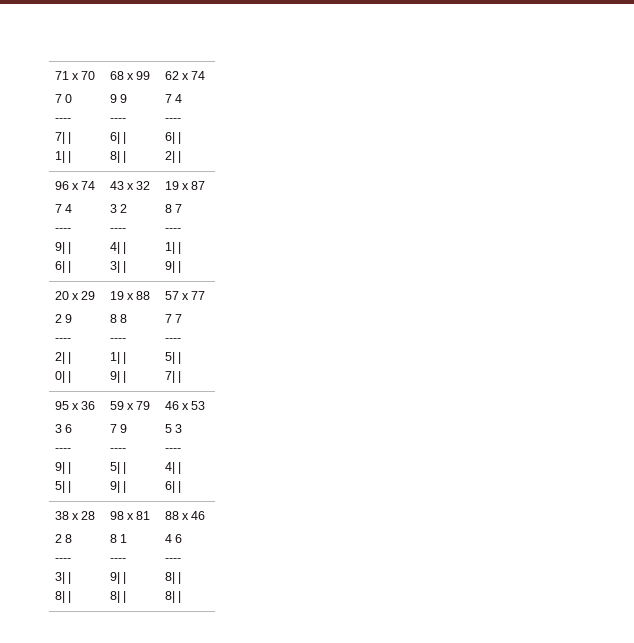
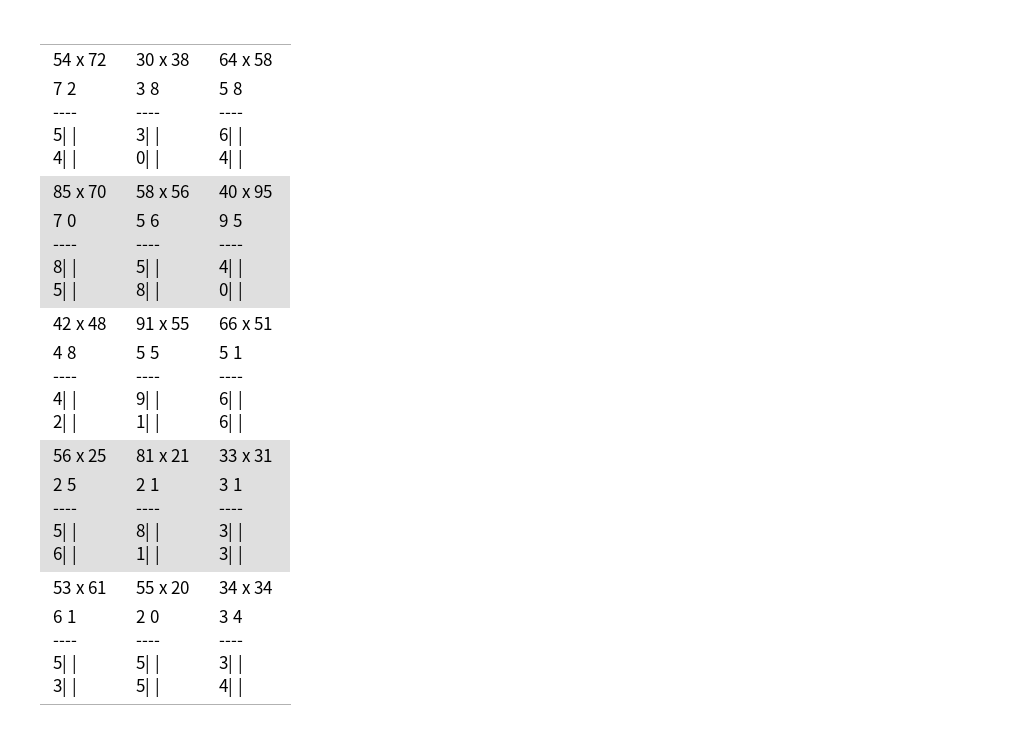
[54,71,69,80] 71 -> [53,53,107,66] [53,82,76,95] [53,112,78,118] [53,127,77,146] [53,150,77,169] [136,53,190,66] [136,82,159,95] [136,112,161,118] [136,127,160,146] [136,150,160,169] [219,53,273,66] [219,82,242,95] [219,112,244,118] [219,127,243,146] [219,150,243,169] [53,185,72,198] 54 x 72 // 7 2 // ---- // 5| | // 4| | | 30 x 38 // 3 8 // ---- // 3| | // 0| | | 64 x 58 // 5 8 // ---- // 6| | // 4| | // 85
[54,132,72,144] [54,151,72,163] [109,71,151,80] [109,94,128,103] [109,118,126,122] [109,132,127,144] [109,151,127,163] [164,71,206,80] [164,94,183,103] [164,118,181,122] [164,132,182,144] [164,151,182,163] [54,181,96,190] [54,204,73,213] [54,228,71,232] [54,242,72,254] [54,261,72,273] [109,181,151,190] [109,204,128,213] [109,228,126,232] [109,242,127,254] [109,261,127,273] [164,181,206,190] [164,204,183,213] [164,228,181,232] [164,242,182,254] [164,261,182,273] [54,291,96,300] [54,314,73,323] [54,338,71,342] [54,352,72,364] [54,371,72,383] [109,291,151,300] [109,314,128,323] [109,338,126,342] [109,352,127,364] [109,371,127,383] [164,291,206,300] [164,314,183,323] [164,338,181,342] [164,352,182,364] [164,371,182,383] [54,401,96,410] [54,424,73,433] [54,448,71,452] [54,462,72,474] [54,481,72,493] [109,401,151,410] [109,424,128,433] [109,448,126,452] [109,462,127,474] [109,481,127,493] [164,401,206,410] [164,424,183,433] [164,448,181,452] [164,462,182,474] [164,481,182,493] [54,511,96,520] [54,534,73,543] [54,558,71,562] [54,572,72,584] [54,591,72,603] [109,511,151,520] [109,534,128,543] [109,558,126,562] [109,572,127,584] [109,591,127,603] [164,511,206,520] [164,534,183,543] [164,558,181,562] [164,572,182,584] [164,591,182,603] 7| | // 1| | | 68 x 99 // 9 9 // ---- // 6| | // 8| | | 62 x 74 // 7 4 // ---- // 6| | // 2| | // 96 x 74 // 7 4 // ---- // 9| | // 6| | | 43 x 32 // 3 2 // ---- // 4| | // 3| | | 19 x 87 // 8 7 // ---- // 1| | // 9| | // 20 x 29 // 2 9 // ---- // 2| | // 0| | | 19 x 88 // 8 8 // ---- // 1| | // 9| | | 57 x 77 // 7 7 // ---- // 5| | // 7| | // 95 x 36 // 3 6 // ---- // 9| | // 5| | | 59 x 79 // 7 9 // ---- // 5| | // 9| | | 46 x 53 // 5 3 // ---- // 4| | // 6| | // 38 x 28 // 2 8 // ---- // 3| | // 8| | | 98 x 81 // 8 1 // ---- // 9| | // 8| | | 88 x 46 // 4 6 // ---- // 8| | // 8| | -> [53,259,77,278] [53,282,77,301] [136,185,190,198] [136,214,159,227] [136,244,161,250] [136,259,160,278] [136,282,160,301] [219,185,273,198] [219,214,242,227] [219,244,244,250] [219,259,243,278] [219,282,243,301] [53,317,107,330] [53,346,76,359] [53,376,78,382] [53,391,77,410] [53,414,77,433] [136,317,190,330] [136,346,159,359] [136,376,161,382] [136,391,160,410] [136,414,160,433] [219,317,273,330] [219,346,242,359] [219,376,244,382] [219,391,243,410] [219,414,243,433] [53,449,107,462] [53,478,76,491] [53,508,78,514] [53,523,77,542] [53,546,77,565] [136,449,190,462] [136,478,159,491] [136,508,161,514] [136,523,160,542] [136,546,160,565] [219,449,273,462] [219,478,242,491] [219,508,244,514] [219,523,243,542] [219,546,243,565] [53,581,107,594] [53,610,76,623] [53,640,78,646] [53,655,77,674] [53,678,77,697] [136,581,190,594] [136,610,159,623] [136,640,161,646] [136,655,160,674] [136,678,160,697] [219,581,273,594] [219,610,242,623] [219,640,244,646] [219,655,243,674] [219,678,243,697] 8| | // 5| | | 58 x 56 // 5 6 // ---- // 5| | // 8| | | 40 x 95 // 9 5 // ---- // 4| | // 0| | // 42 x 48 // 4 8 // ---- // 4| | // 2| | | 91 x 55 // 5 5 // ---- // 9| | // 1| | | 66 x 51 // 5 1 // ---- // 6| | // 6| | // 56 x 25 // 2 5 // ---- // 5| | // 6| | | 81 x 21 // 2 1 // ---- // 8| | // 1| | | 33 x 31 // 3 1 // ---- // 3| | // 3| | // 53 x 61 // 6 1 // ---- // 5| | // 3| | | 55 x 20 // 2 0 // ---- // 5| | // 5| | | 34 x 34 // 3 4 // ---- // 3| | // 4| |

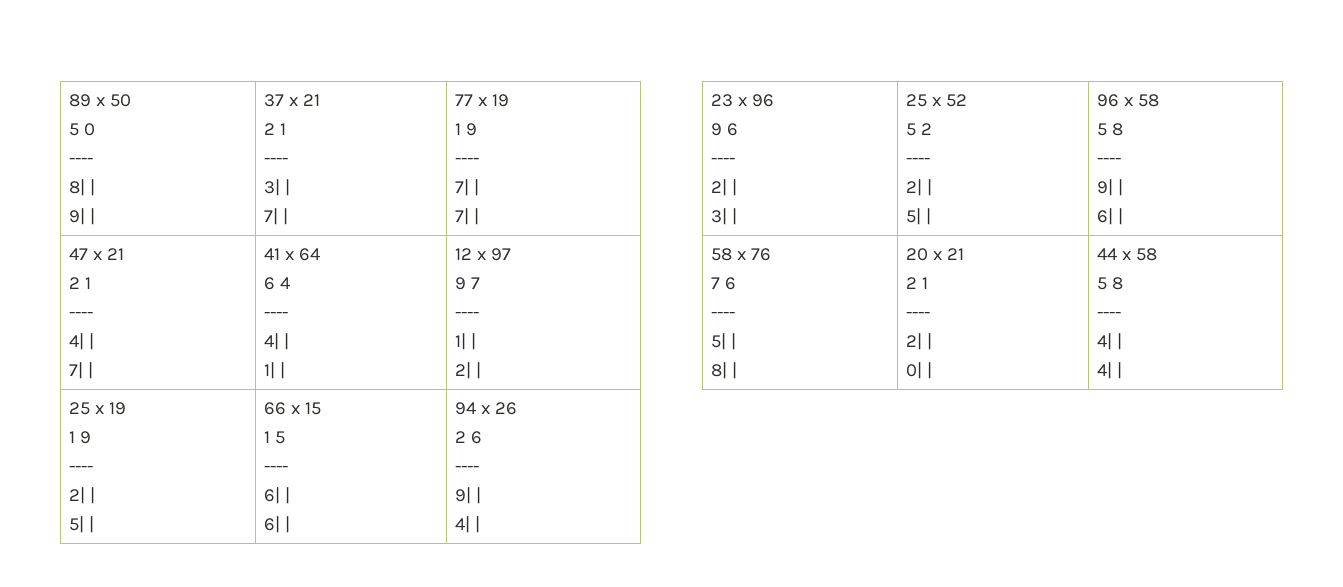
[53,53,107,66] [53,82,76,95] [53,112,78,118] [53,127,77,146] [53,150,77,169] [136,53,190,66] [136,82,159,95] [136,112,161,118] [136,127,160,146] [136,150,160,169] [219,53,273,66] [219,82,242,95] [219,112,244,118] [219,127,243,146] [219,150,243,169] [53,185,107,198] [53,214,76,227] [53,244,78,250] [53,259,77,278] [53,282,77,301] [136,185,190,198] [136,214,146,227] 54 x 72 // 7 2 // ---- // 5| | // 4| | | 30 x 38 // 3 8 // ---- // 3| | // 0| | | 64 x 58 // 5 8 // ---- // 6| | // 4| | // 85 x 70 // 7 0 // ---- // 8| | // 5| | | 58 x 56 // 5 -> [68,94,131,107] [68,123,95,136] [68,158,93,164] [68,179,95,196] [68,208,95,225] [263,94,320,107] [263,123,286,135] [263,158,288,164] [263,179,290,196] [263,208,288,225] [454,94,509,107] [454,123,477,136] [454,158,479,164] [454,179,479,196] [454,208,479,225] [68,248,124,260] [68,277,91,289] [68,312,93,318] [68,333,94,350] [68,362,93,379] [263,248,320,261] [263,277,290,290] [263,312,288,318] [263,333,289,350] [263,362,285,379] [454,248,511,261] [454,277,480,290] [454,312,479,318] [454,333,476,350] [454,362,481,379] [68,402,126,415] [68,431,91,444] [68,466,93,472] [68,487,95,504] [68,516,94,533] [263,402,321,415] [263,431,285,444] [263,466,288,472] [263,487,290,504] [263,516,290,533] [454,402,517,415] [454,431,482,444] [454,466,479,472] [454,487,481,504] [454,516,480,533] [710,94,774,107] [710,123,738,136] [710,158,735,164] [710,179,737,196] [710,208,737,225] [905,94,967,107] [905,123,932,136] [905,158,930,164] [905,179,932,196] [905,208,931,225] [1096,94,1159,107] [1096,123,1123,136] [1096,158,1121,164] [1096,179,1123,196] [1096,208,1123,225] [710,248,771,261] [710,277,720,289] 89 x 50 // 5 0 // ---- // 8| | // 9| | | 37 x 21 // 2 1 // ---- // 3| | // 7| | | 77 x 19 // 1 9 // ---- // 7| | // 7| | // 47 x 21 // 2 1 // ---- // 4| | // 7| | | 41 x 64 // 6 4 // ---- // 4| | // 1| | | 12 x 97 // 9 7 // ---- // 1| | // 2| | // 25 x 19 // 1 9 // ---- // 2| | // 5| | | 66 x 15 // 1 5 // ---- // 6| | // 6| | | 94 x 26 // 2 6 // ---- // 9| | // 4| | // 23 x 96 // 9 6 // ---- // 2| | // 3| | | 25 x 52 // 5 2 // ---- // 2| | // 5| | | 96 x 58 // 5 8 // ---- // 9| | // 6| | // 58 x 76 // 7
[219,185,273,198] [219,214,242,227] [219,244,244,250] [219,259,243,278] [219,282,243,301] [53,317,107,330] [53,346,76,359] [53,376,78,382] [53,391,77,410] [53,414,77,433] [136,317,190,330] [136,346,159,359] [136,376,161,382] [136,391,160,410] [136,414,160,433] [219,317,273,330] [219,346,242,359] [219,376,244,382] [219,391,243,410] [219,414,243,433] [53,449,107,462] [53,478,76,491] [53,508,78,514] [53,523,77,542] [53,546,77,565] [136,449,190,462] [136,478,159,491] [136,508,161,514] [136,523,160,542] [136,546,160,565] [219,449,273,462] [219,478,242,491] [219,508,244,514] [219,523,243,542] [219,546,243,565] [53,581,107,594] [53,610,76,623] [53,640,78,646] [53,655,77,674] [53,678,77,697] [136,581,190,594] [136,610,159,623] [136,640,161,646] [136,655,160,674] [136,678,160,697] [219,581,273,594] [219,610,242,623] [219,640,244,646] [219,655,234,674] 40 x 95 // 9 5 // ---- // 4| | // 0| | // 42 x 48 // 4 8 // ---- // 4| | // 2| | | 91 x 55 // 5 5 // ---- // 9| | // 1| | | 66 x 51 // 5 1 // ---- // 6| | // 6| | // 56 x 25 // 2 5 // ---- // 5| | // 6| | | 81 x 21 // 2 1 // ---- // 8| | // 1| | | 33 x 31 // 3 1 // ---- // 3| | // 3| | // 53 x 61 // 6 1 // ---- // 5| | // 3| | | 55 x 20 // 2 0 // ---- // 5| | // 5| | | 34 x 34 // 3 4 // ---- // 3| -> [905,248,964,261] [905,277,928,289] [905,312,930,318] [905,333,932,350] [905,362,932,379] [1096,248,1157,261] [1096,277,1123,290] [1096,312,1121,318] [1096,333,1112,350] 20 x 21 // 2 1 // ---- // 2| | // 0| | | 44 x 58 // 5 8 // ---- // 4|

